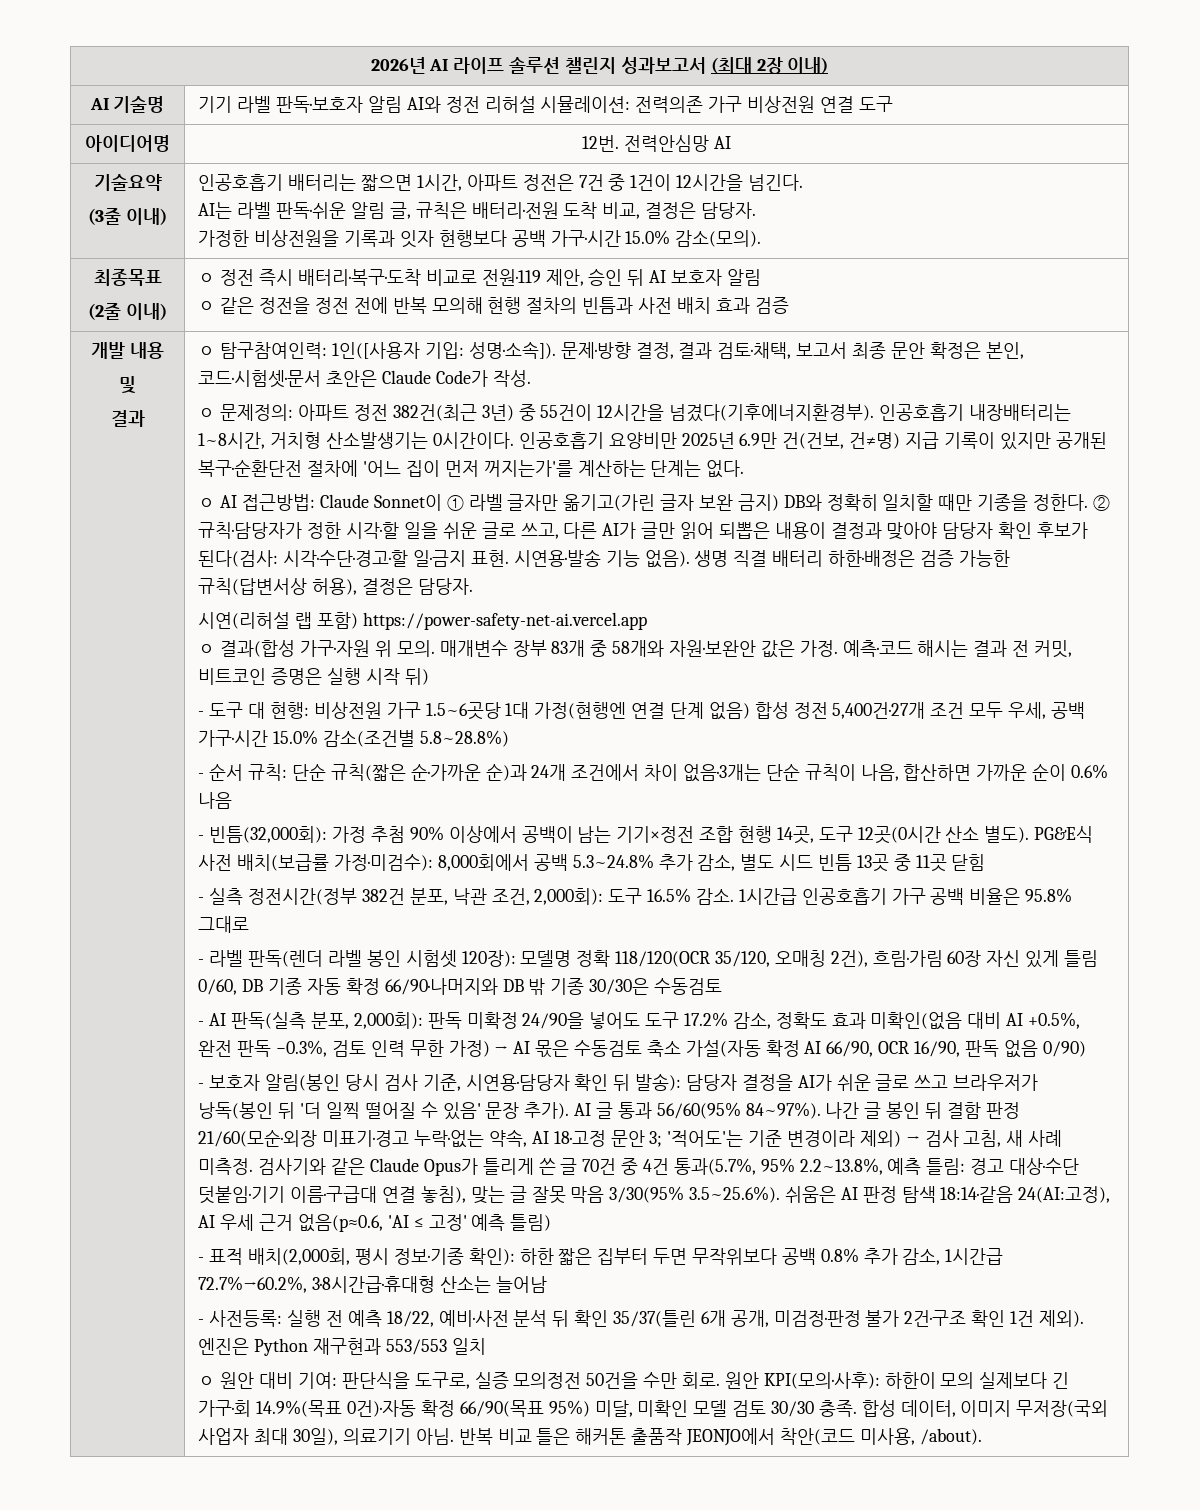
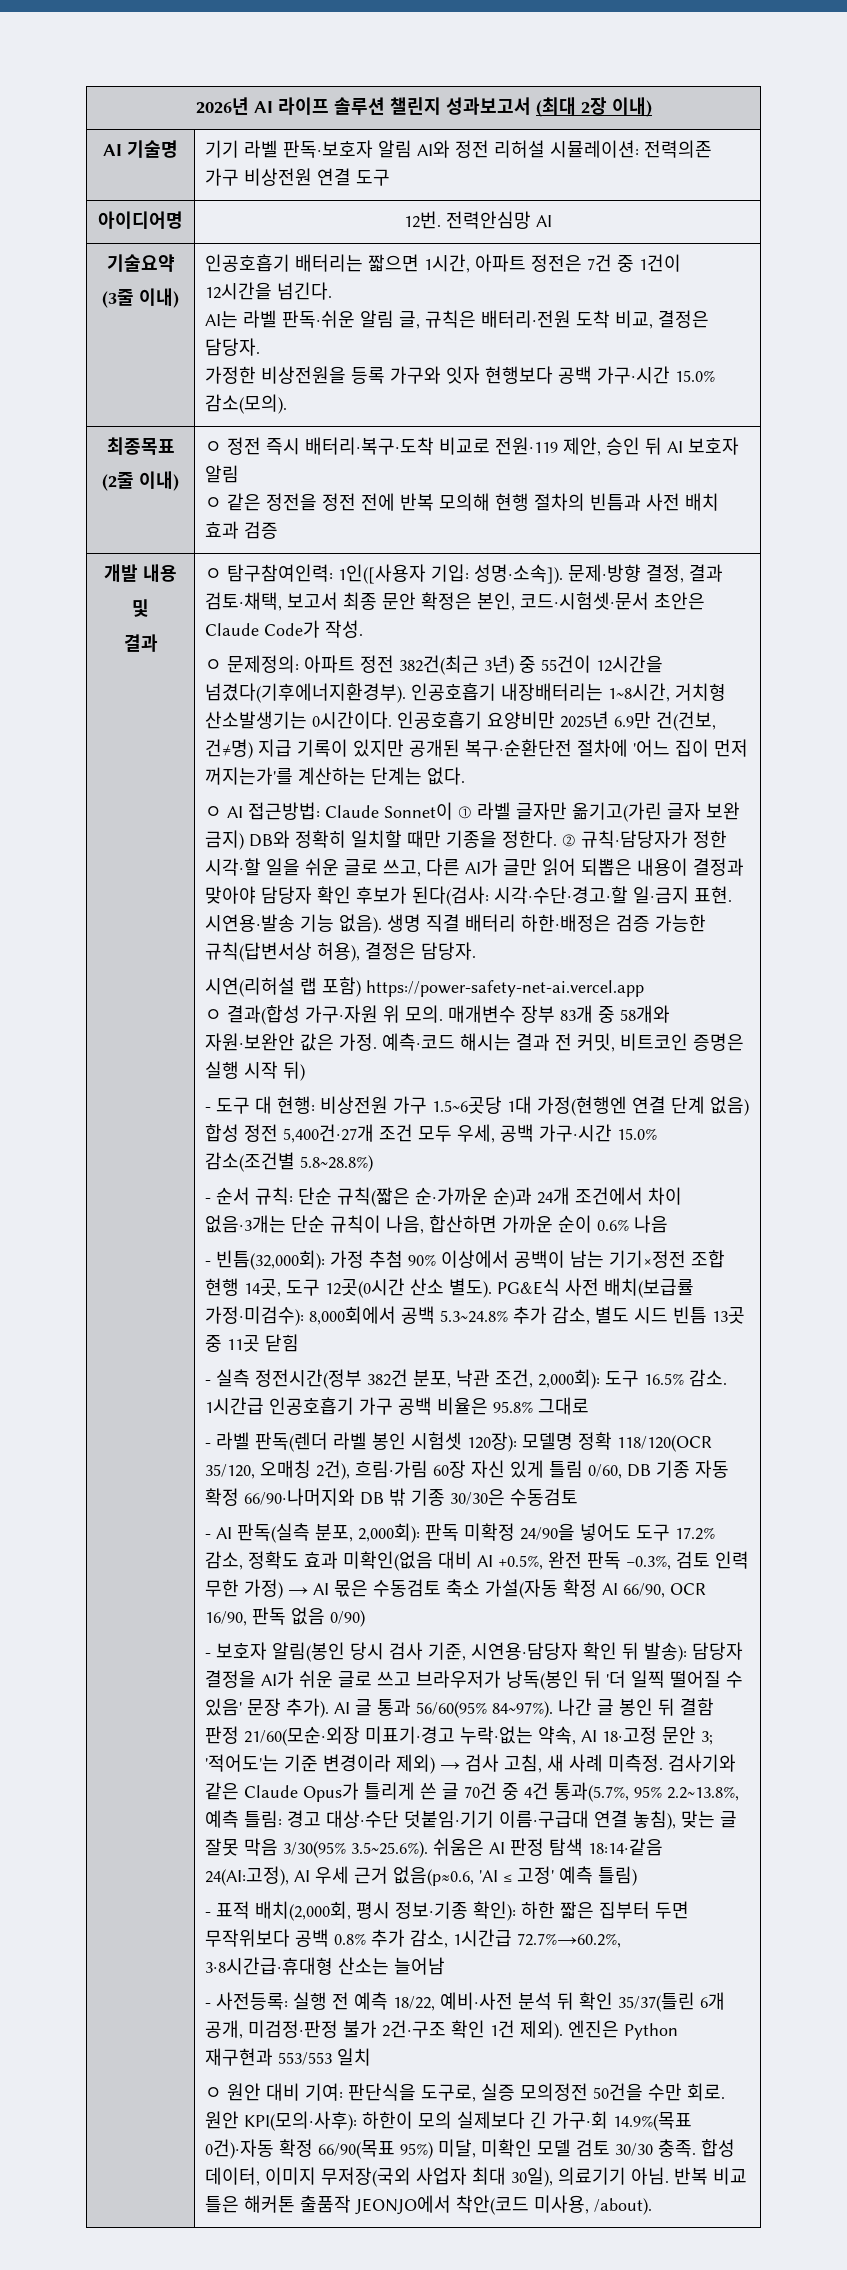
[344,230,396,247] 기록과 -> [351,366,442,384] 등록 가구와

